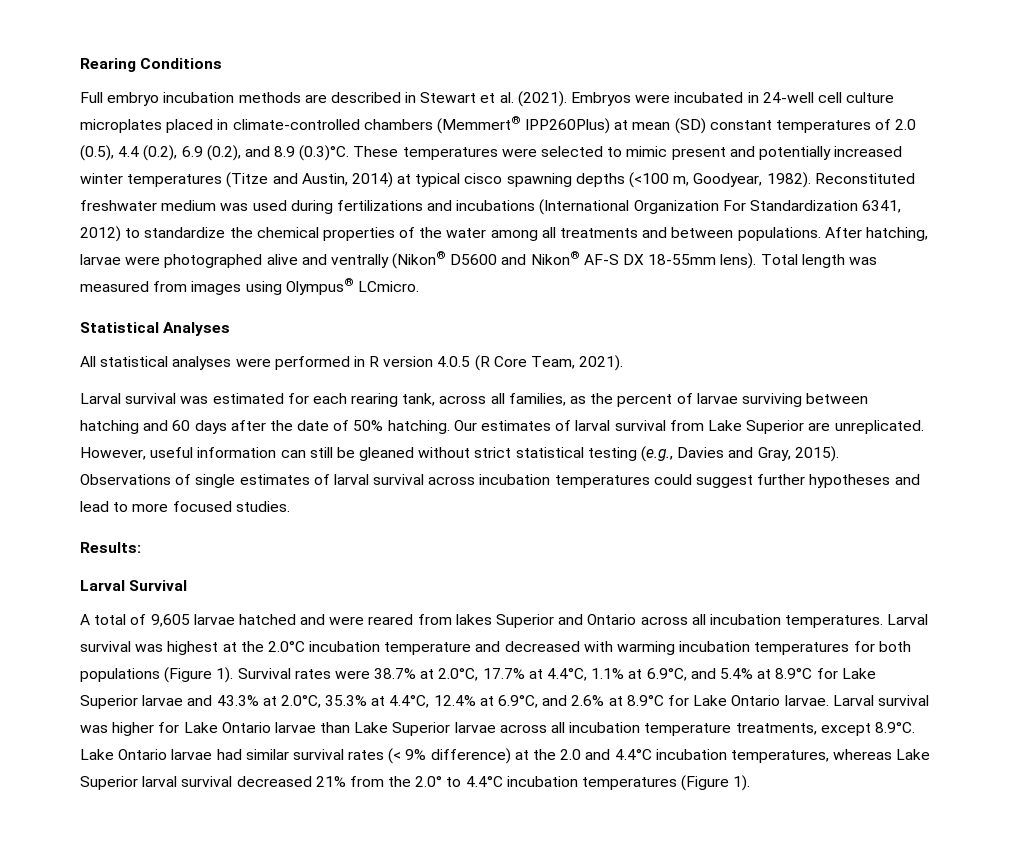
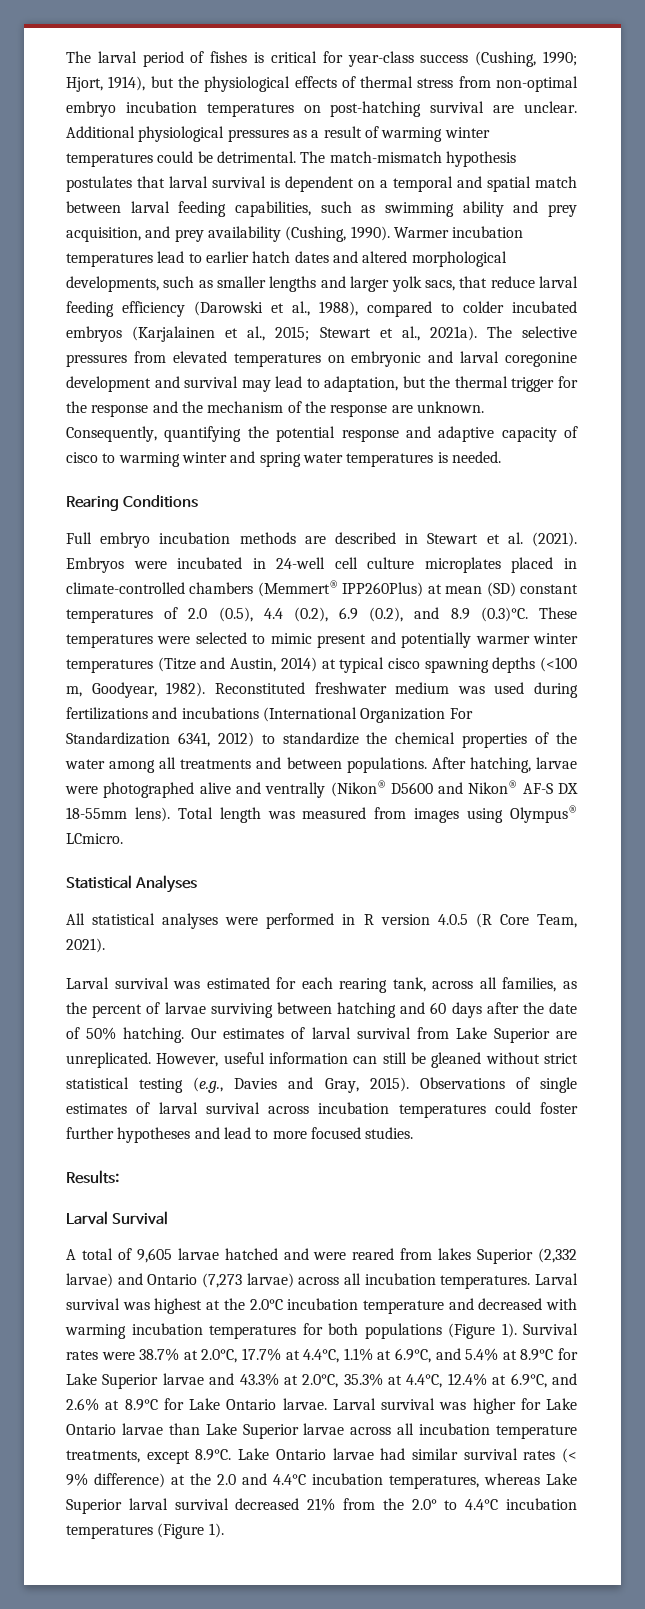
(80, 65) none -> [66,51,577,67] [66,76,578,92] [66,101,577,117] [66,126,490,142] [66,151,516,167] [66,176,577,192] [66,201,577,217] [66,226,524,242] [66,251,507,267] [66,276,579,292] [66,301,577,317] [66,326,578,342] [66,351,577,367] [66,376,579,392] [66,401,484,417] [66,426,578,442] [66,451,501,467] The larval period of fishes is critical for year-class success (Cushing, 1990; Hjort, 1914), but the physiological effects of thermal stress from non-optimal embryo incubation temperatures on post-hatching survival are unclear. Additional physiological pressures as a result of warming winter temperatures could be detrimental. The match-mismatch hypothesis postulates that larval survival is dependent on a temporal and spatial match between larval feeding capabilities, such as swimming ability and prey acquisition, and prey availability (Cushing, 1990). Warmer incubation temperatures lead to earlier hatch dates and altered morphological developments, such as smaller lengths and larger yolk sacs, that reduce larval feeding efficiency (Darowski et al., 1988), compared to colder incubated embryos (Karjalainen et al., 2015; Stewart et al., 2021a). The selective pressures from elevated temperatures on embryonic and larval coregonine development and survival may lead to adaptation, but the thermal trigger for the response and the mechanism of the response are unknown. Consequently, quantifying the potential response and adaptive capacity of cisco to warming winter and spring water temperatures is needed. //
[834,146,903,157] increased -> [475,636,530,644] warmer
[696,475,754,488] suggest -> [540,1102,578,1114] foster
[558,614,637,625] and Ontario -> [538,1248,577,1263] [66,1273,294,1288] (2,332 larvae) and Ontario (7,273 larvae)

